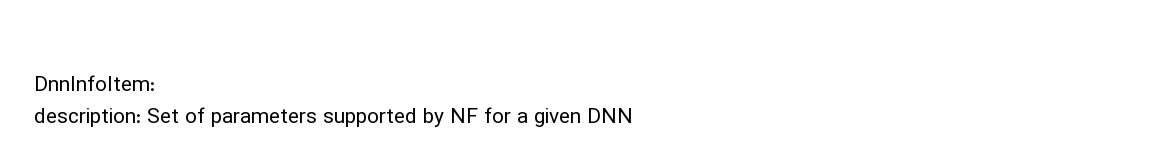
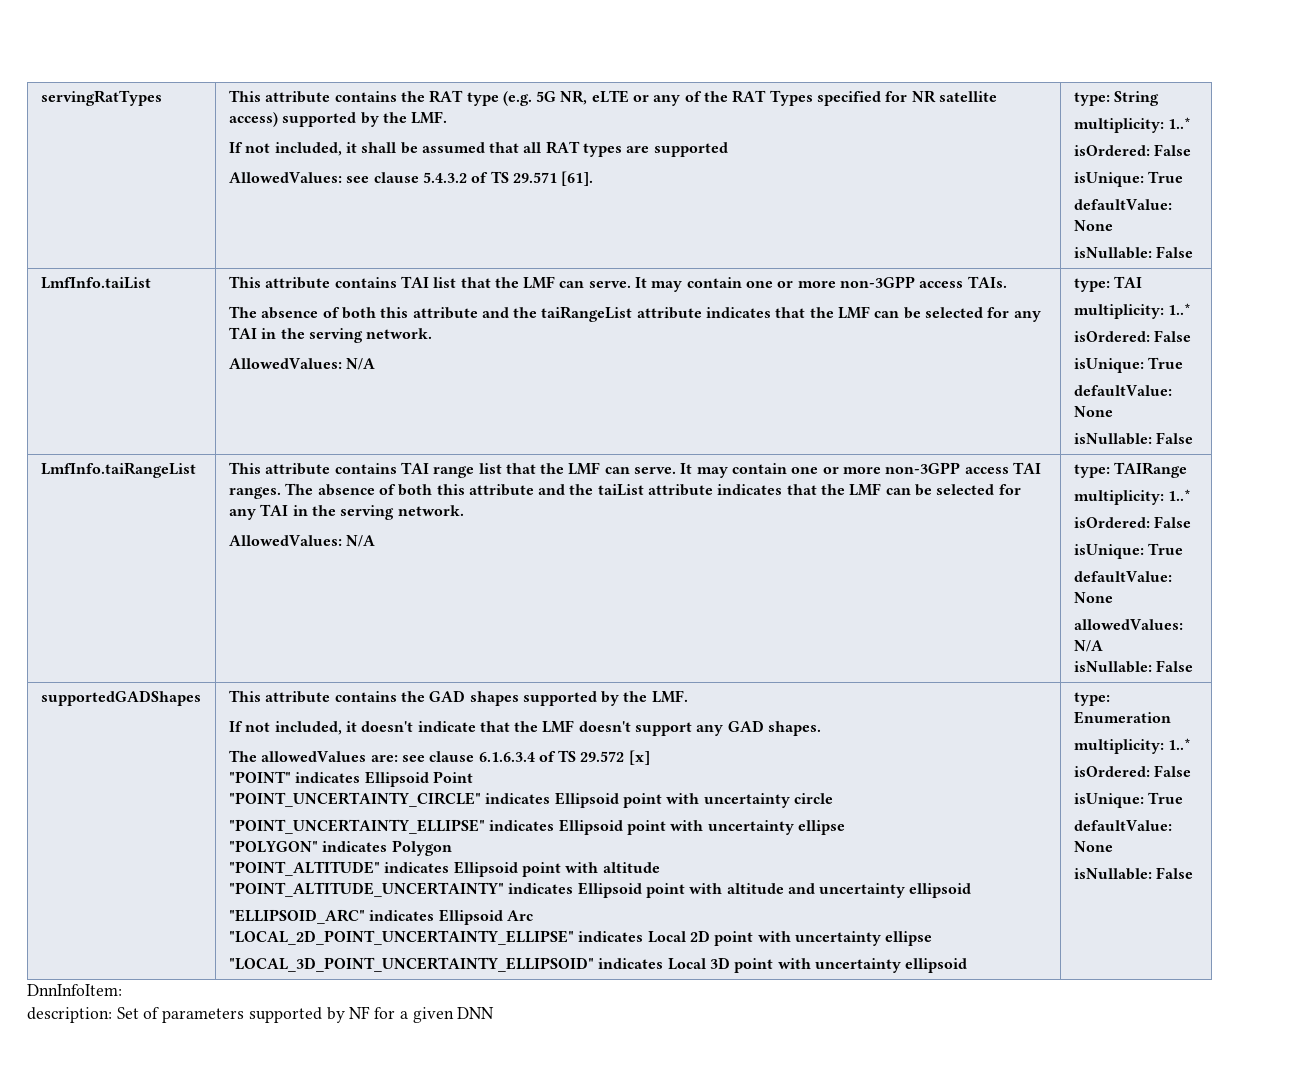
(34, 83) none -> [40,90,162,106] [228,90,997,106] [228,111,448,127] [228,141,728,157] [228,171,594,186] [1073,91,1160,106] [1073,117,1192,133] [1073,144,1192,156] [1073,171,1184,187] [1073,199,1172,210] [1073,220,1113,231] [1073,246,1194,259] [40,277,151,289] [228,276,1007,292] [228,306,1041,322] [228,327,433,343] [228,358,376,370] [1073,276,1143,292] [1073,303,1192,319] [1073,330,1192,342] [1073,357,1184,373] [1073,385,1172,396] [1073,406,1113,417] [1073,432,1194,445] [40,462,196,478] [228,462,1041,478] [228,483,1021,499] [228,504,464,520] [228,535,376,547] [1073,462,1188,478] [1073,489,1192,505] [1073,516,1192,528] [1073,543,1184,559] [1073,571,1172,582] [1073,592,1113,603] [1073,619,1183,630] [1073,640,1103,652] [1073,660,1194,673] [40,690,201,706] [228,690,688,706] [228,720,822,736] [228,750,650,765] [228,771,473,787] [228,792,833,808] [228,819,845,835] [228,840,452,856] [228,861,660,877] [228,882,972,898] [228,909,533,925] [228,930,933,946] [228,957,968,973] [1073,692,1110,706] [1073,711,1171,724] [1073,738,1192,754] [1073,765,1192,777] [1073,792,1184,808] [1073,820,1172,831] [1073,841,1113,852] [1073,867,1194,880] servingRatTypes | This attribute contains the RAT type (e.g. 5G NR, eLTE or any of the RAT Types specified for NR satellite access) supported by the LMF. // If not included, it shall be assumed that all RAT types are supported // AllowedValues: see clause 5.4.3.2 of TS 29.571 [61]. | type: String // multiplicity: 1..* // isOrdered: False // isUnique: True // defaultValue: None // isNullable: False // LmfInfo.taiList | This attribute contains TAI list that the LMF can serve. It may contain one or more non-3GPP access TAIs. // The absence of both this attribute and the taiRangeList attribute indicates that the LMF can be selected for any TAI in the serving network. // AllowedValues: N/A | type: TAI // multiplicity: 1..* // isOrdered: False // isUnique: True // defaultValue: None // isNullable: False // LmfInfo.taiRangeList | This attribute contains TAI range list that the LMF can serve. It may contain one or more non-3GPP access TAI ranges. The absence of both this attribute and the taiList attribute indicates that the LMF can be selected for any TAI in the serving network. // AllowedValues: N/A | type: TAIRange // multiplicity: 1..* // isOrdered: False // isUnique: True // defaultValue: None // allowedValues: N/A // isNullable: False // supportedGADShapes | This attribute contains the GAD shapes supported by the LMF. // If not included, it doesn't indicate that the LMF doesn't support any GAD shapes. // The allowedValues are: see clause 6.1.6.3.4 of TS 29.572 [x] // "POINT" indicates Ellipsoid Point // "POINT_UNCERTAINTY_CIRCLE" indicates Ellipsoid point with uncertainty circle // "POINT_UNCERTAINTY_ELLIPSE" indicates Ellipsoid point with uncertainty ellipse // "POLYGON" indicates Polygon // "POINT_ALTITUDE" indicates Ellipsoid point with altitude // "POINT_ALTITUDE_UNCERTAINTY" indicates Ellipsoid point with altitude and uncertainty ellipsoid // "ELLIPSOID_ARC" indicates Ellipsoid Arc // "LOCAL_2D_POINT_UNCERTAINTY_ELLIPSE" indicates Local 2D point with uncertainty ellipse // "LOCAL_3D_POINT_UNCERTAINTY_ELLIPSOID" indicates Local 3D point with uncertainty ellipsoid | type: Enumeration // multiplicity: 1..* // isOrdered: False // isUnique: True // defaultValue: None // isNullable: False //

